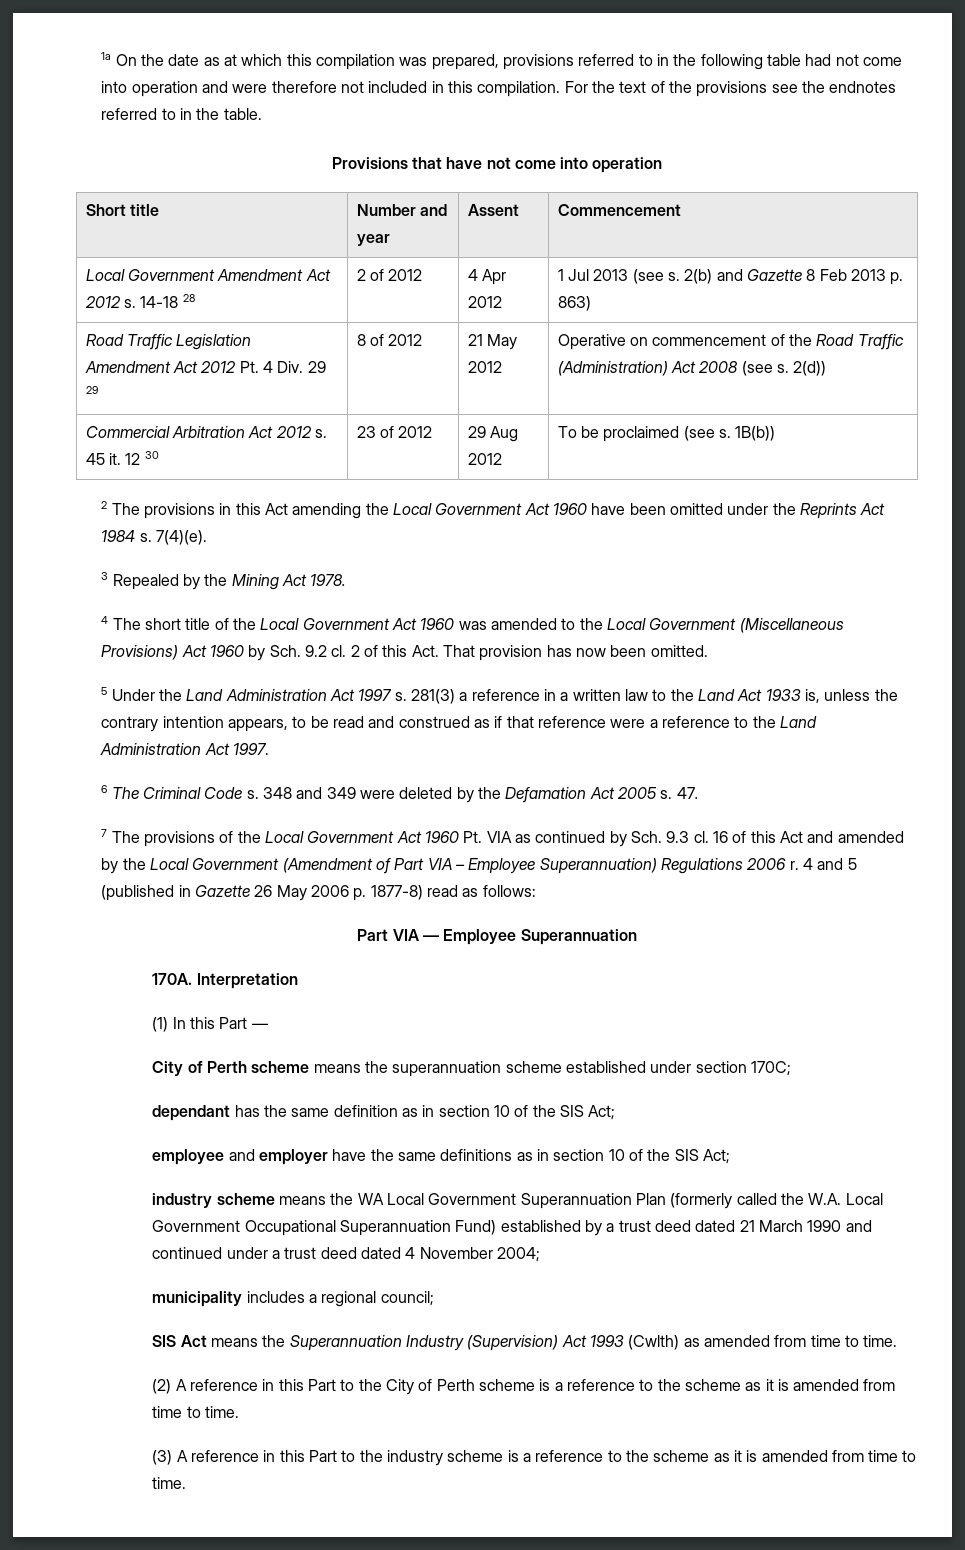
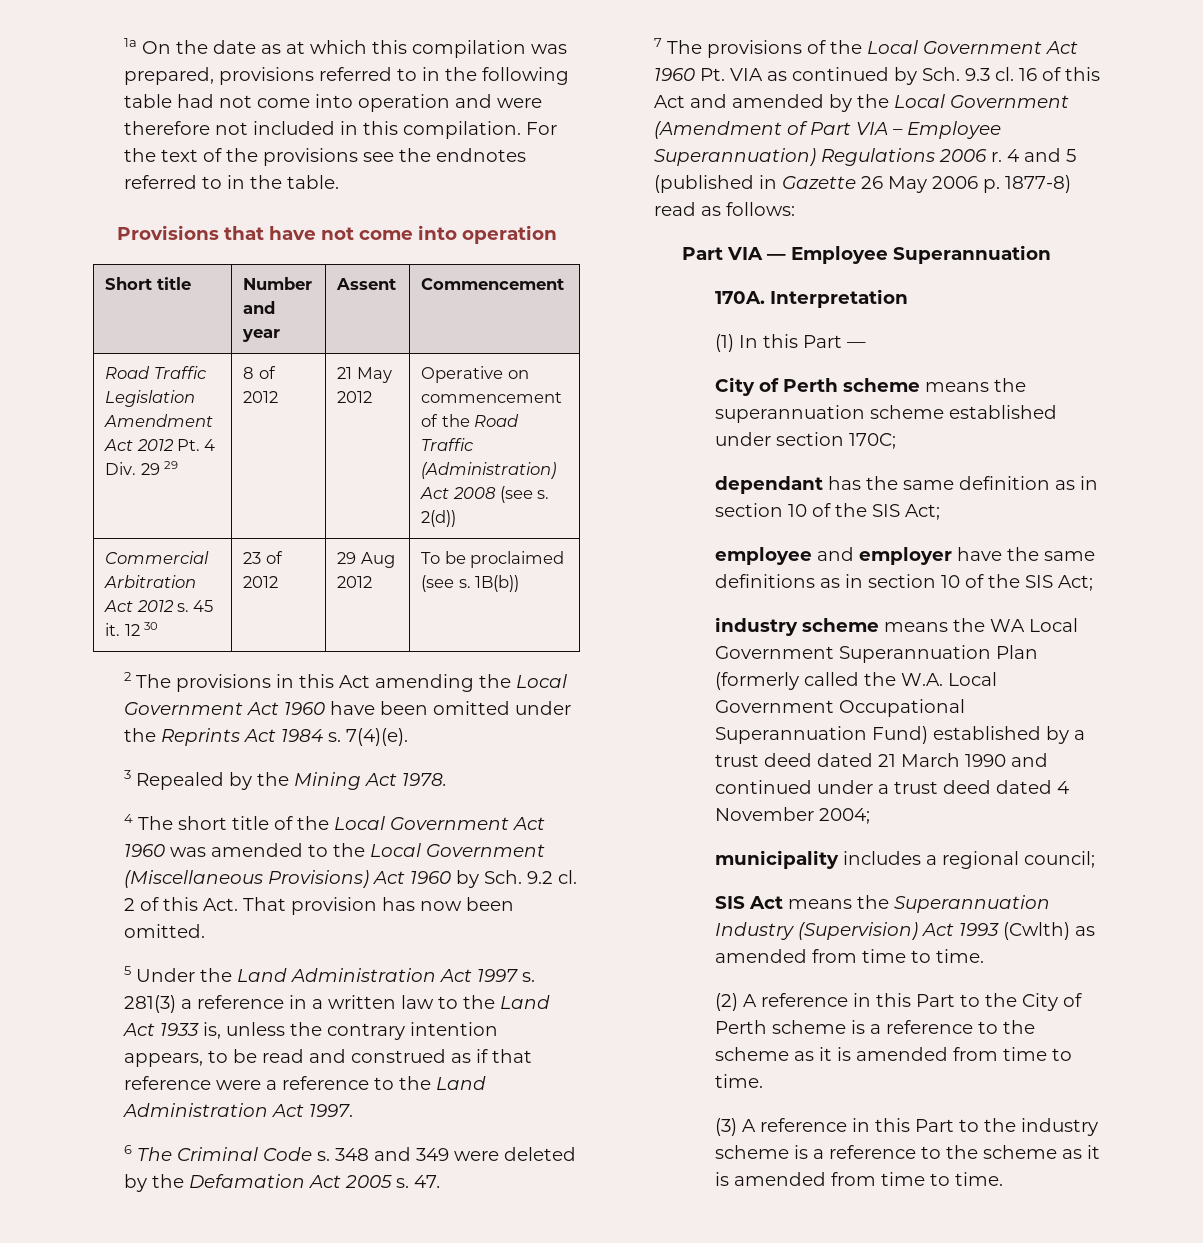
[85,269,331,281] [84,294,195,308] [356,269,423,281] [467,269,507,285] [467,296,502,308] [557,269,904,285] [557,296,591,311] // Local Government Amendment Act 2012 s. 14-18 28 | 2 of 2012 | 4 Apr 2012 | 1 Jul 2013 (see s. 2(b) and Gazette 8 Feb 2013 p. 863) -> (565, 284) none

